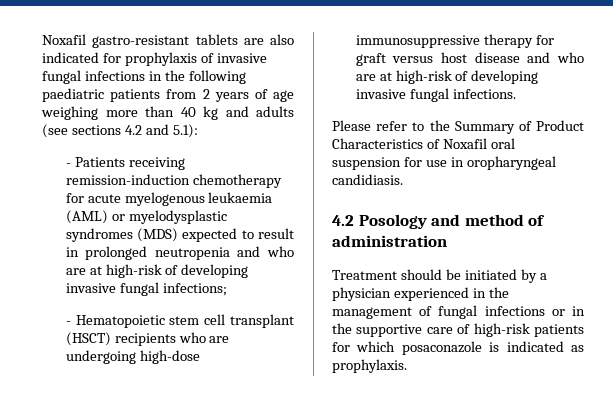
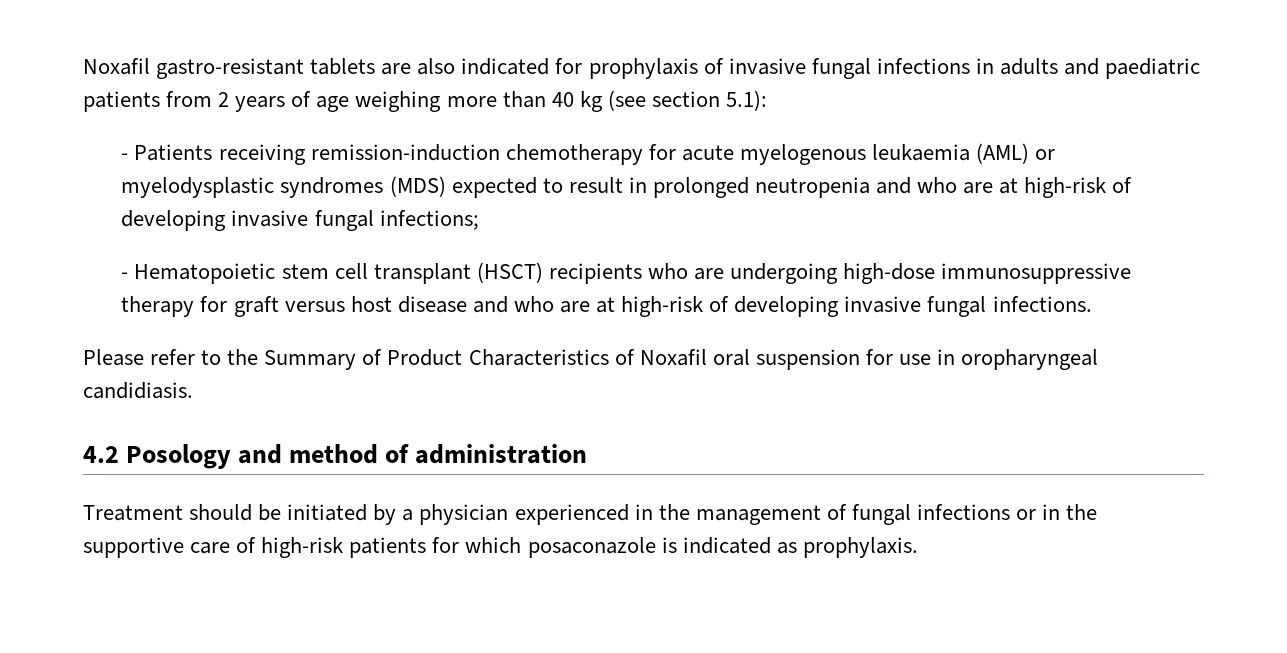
[164,70,246,84] the following -> [999,58,1100,75] adults and
[225,106,294,117] [42,124,169,138] and adults (see sections 4.2 and -> [607,90,720,111] (see section

